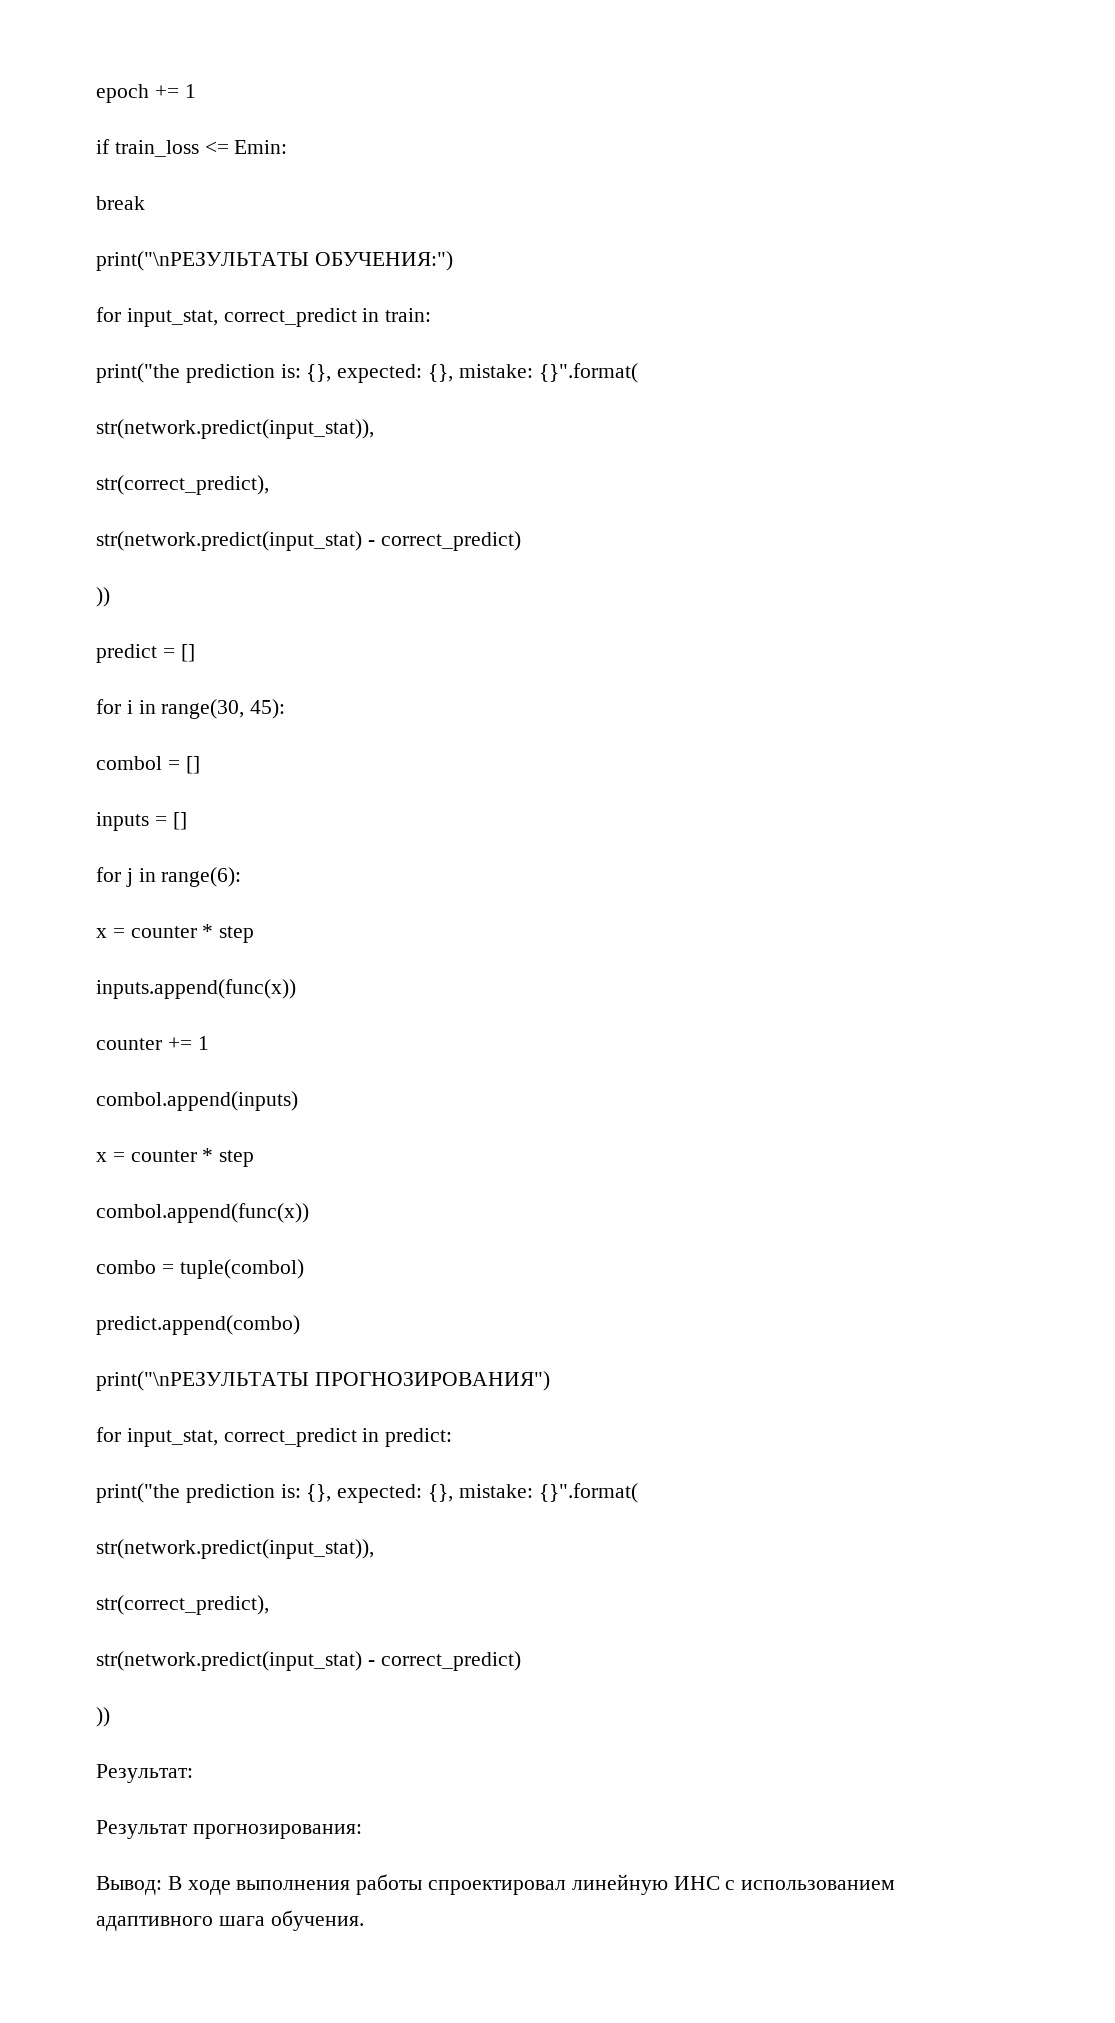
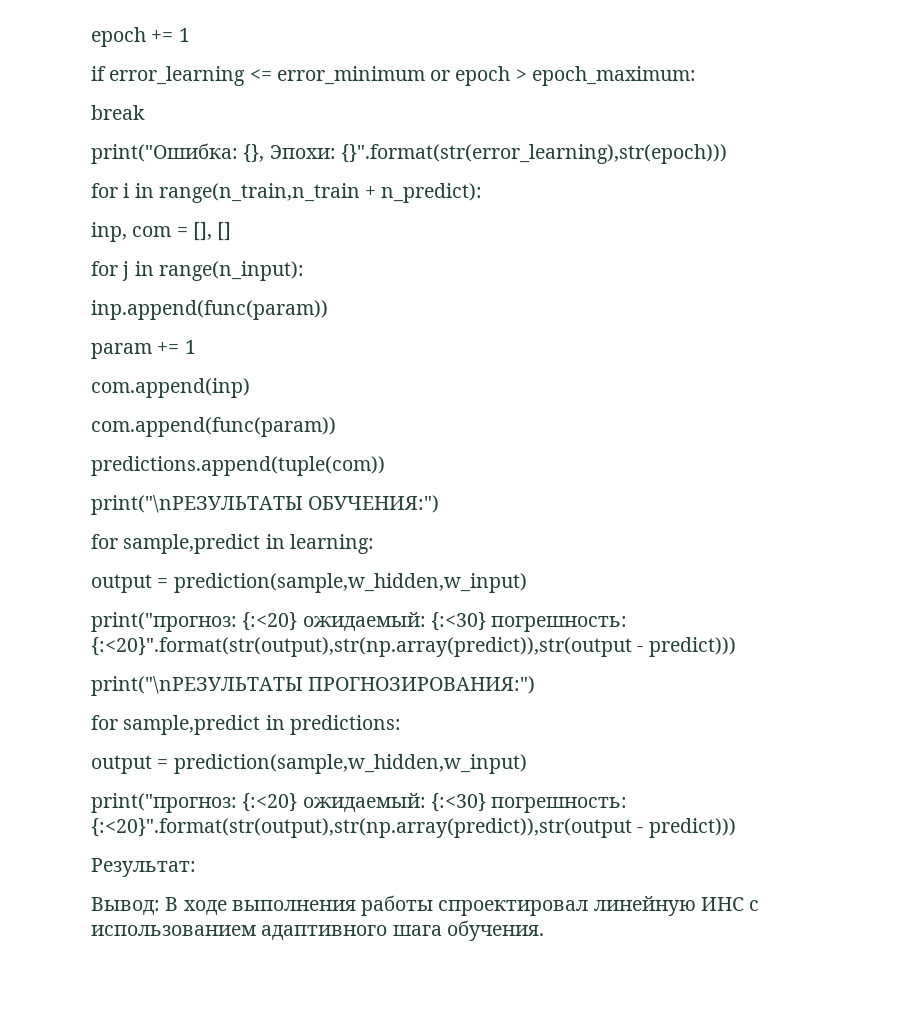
[114,140,288,157] [96,196,145,210] [96,251,453,271] [96,307,432,327] [96,363,638,383] [96,419,374,439] [96,475,269,495] [96,531,521,551] [96,587,110,607] [96,644,195,663] [96,699,286,719] [96,756,200,774] [96,812,187,831] [96,867,242,887] [96,924,255,943] [96,979,296,999] [96,1036,209,1050] [96,1091,298,1111] [96,1148,255,1167] [96,1203,309,1223] [96,1259,304,1279] [96,1315,300,1335] [96,1371,550,1391] [96,1427,453,1447] [96,1483,638,1503] [96,1539,374,1559] [96,1595,269,1615] [96,1651,521,1671] [96,1707,110,1727] train_loss <= Emin: // break // print("\nРЕЗУЛЬТАТЫ ОБУЧЕНИЯ:") // for input_stat, correct_predict in train: // print("the prediction is: {}, expected: {}, mistake: {}".format( // str(network.predict(input_stat)), // str(correct_predict), // str(network.predict(input_stat) - correct_predict) // )) // predict = [] // for i in range(30, 45): // combol = [] // inputs = [] // for j in range(6): // x = counter * step // inputs.append(func(x)) // counter += 1 // combol.append(inputs) // x = counter * step // combol.append(func(x)) // combo = tuple(combol) // predict.append(combo) // print("\nРЕЗУЛЬТАТЫ ПРОГНОЗИРОВАНИЯ") // for input_stat, correct_predict in predict: // print("the prediction is: {}, expected: {}, mistake: {}".format( // str(network.predict(input_stat)), // str(correct_predict), // str(network.predict(input_stat) - correct_predict) // )) -> [109,66,696,86] [91,105,145,120] [91,143,727,164] [91,183,483,203] [91,222,232,242] [91,261,304,281] [91,300,328,320] [91,340,196,359] [91,378,250,398] [91,417,336,437] [91,456,385,476] [91,495,440,515] [91,534,374,554] [91,573,527,593] [91,612,628,632] [91,637,736,657] [91,676,536,696] [91,715,401,735] [91,754,527,774] [91,793,628,813] [91,818,736,838] error_learning <= error_minimum or epoch > epoch_maximum: // break // print("Ошибка: {}, Эпохи: {}".format(str(error_learning),str(epoch))) // for i in range(n_train,n_train + n_predict): // inp, com = [], [] // for j in range(n_input): // inp.append(func(param)) // param += 1 // com.append(inp) // com.append(func(param)) // predictions.append(tuple(com)) // print("\nРЕЗУЛЬТАТЫ ОБУЧЕНИЯ:") // for sample,predict in learning: // output = prediction(sample,w_hidden,w_input) // print("прогноз: {:<20} ожидаемый: {:<30} погрешность: {:<20}".format(str(output),str(np.array(predict)),str(output - predict))) // print("\nРЕЗУЛЬТАТЫ ПРОГНОЗИРОВАНИЯ:") // for sample,predict in predictions: // output = prediction(sample,w_hidden,w_input) // print("прогноз: {:<20} ожидаемый: {:<30} погрешность: {:<20}".format(str(output),str(np.array(predict)),str(output - predict)))
[96,1820,362,1839] // Результат прогнозирования: -> (196, 867) none

